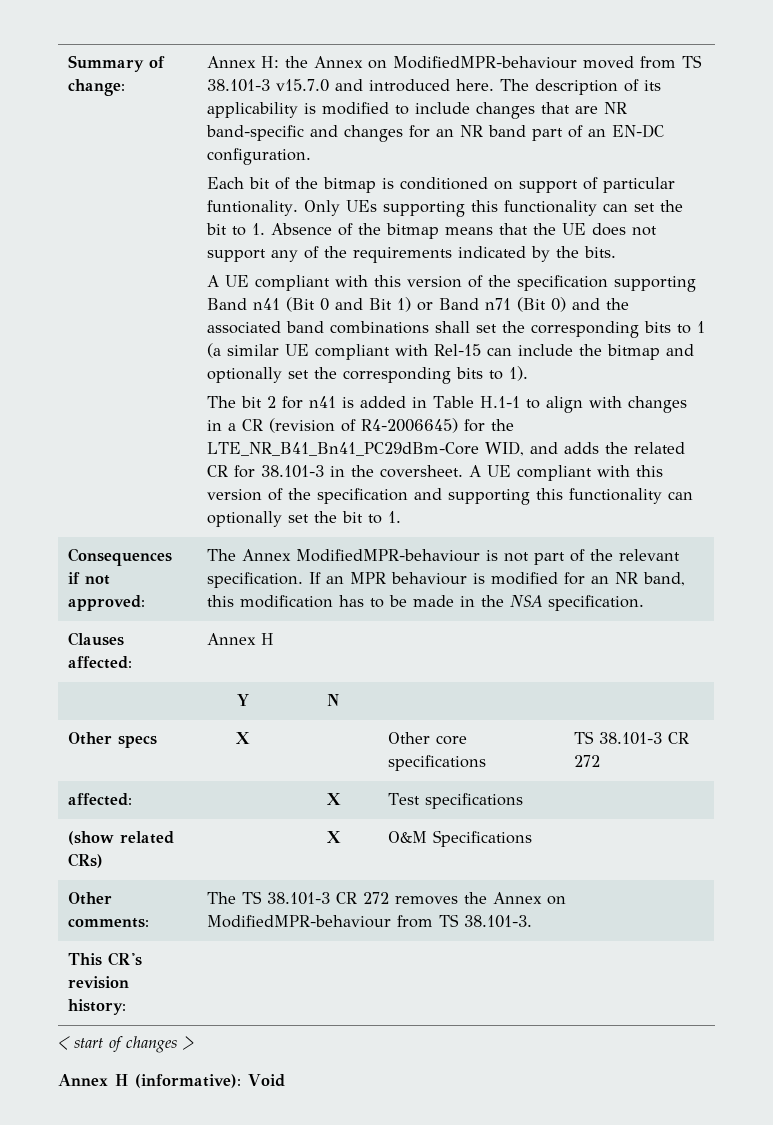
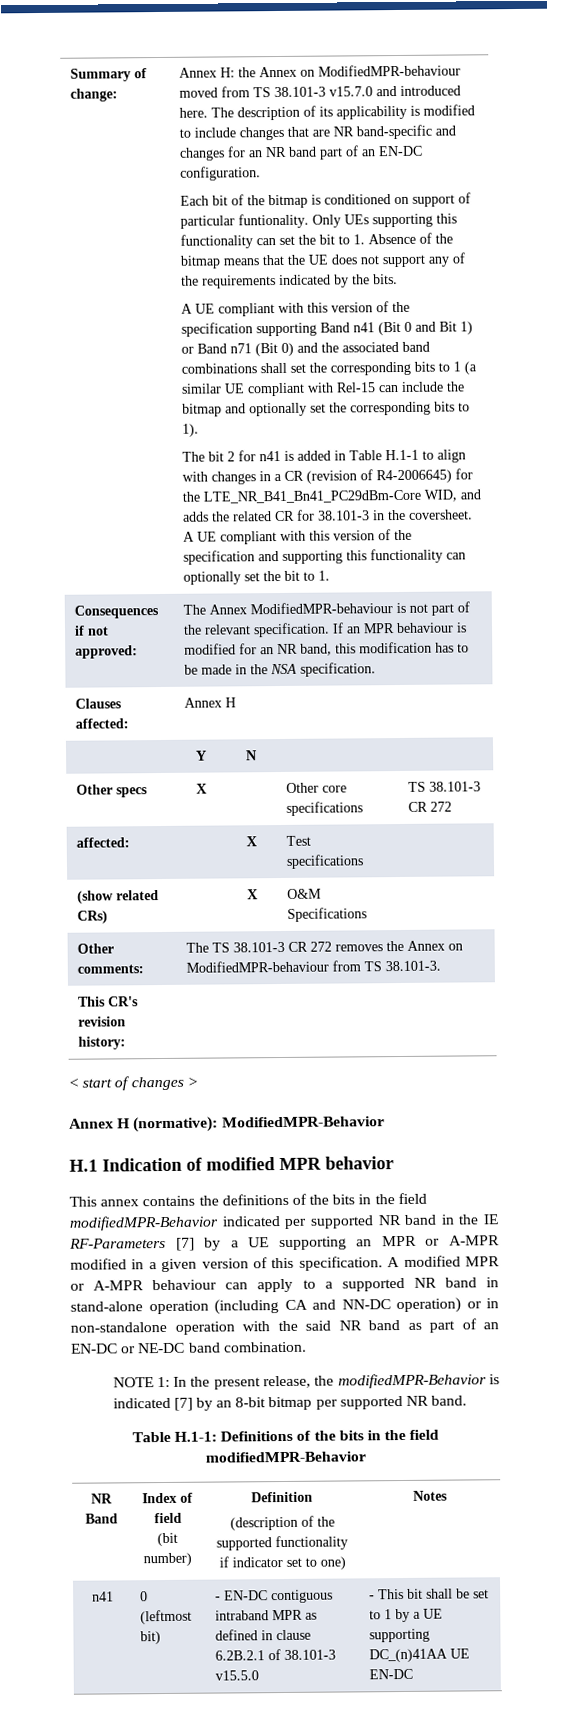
[135,1074,285,1088] (informative): Void -> [133,1116,385,1133] [69,1156,394,1172] [69,1192,427,1207] [69,1214,499,1231] [69,1235,500,1251] [70,1255,500,1273] [70,1277,500,1293] [70,1297,499,1315] [70,1318,499,1335] [70,1341,307,1354] [112,1373,500,1390] [112,1395,468,1411] [131,1429,440,1443] [205,1451,366,1463] [91,1493,113,1504] [85,1513,118,1524] [142,1492,193,1504] [153,1512,182,1524] [157,1532,178,1547] [143,1552,192,1567] [251,1491,313,1503] [229,1515,335,1531] [216,1535,348,1551] [218,1556,346,1570] [412,1490,448,1501] [91,1591,114,1602] [140,1591,149,1602] [140,1609,193,1625] [140,1631,162,1645] [215,1589,334,1604] [215,1609,318,1621] [215,1629,312,1641] [215,1649,337,1661] [215,1670,260,1681] [369,1588,490,1600] [369,1608,444,1623] [369,1628,431,1643] [369,1648,471,1663] [369,1668,414,1680] (normative): ModifiedMPR-Behavior // H.1 Indication of modified MPR behavior // This annex contains the definitions of the bits in the field modifiedMPR-Behavior indicated per supported NR band in the IE RF-Parameters [7] by a UE supporting an MPR or A-MPR modified in a given version of this specification. A modified MPR or A-MPR behaviour can apply to a supported NR band in stand-alone operation (including CA and NN-DC operation) or in non-standalone operation with the said NR band as part of an EN-DC or NE-DC band combination. // NOTE 1: In the present release, the modifiedMPR-Behavior is indicated [7] by an 8-bit bitmap per supported NR band. // Table H.1-1: Definitions of the bits in the field modifiedMPR-Behavior // NR Band | Index of field // (bit number) | Definition // (description of the supported functionality if indicator set to one) | Notes // n41 | 0 (leftmost bit) | - EN-DC contiguous intraband MPR as defined in clause 6.2B.2.1 of 38.101-3 v15.5.0 | - This bit shall be set to 1 by a UE supporting DC_(n)41AA UE EN-DC

